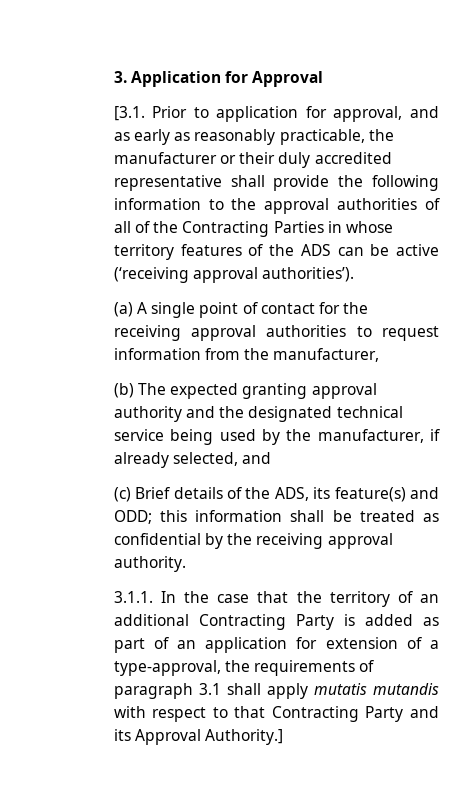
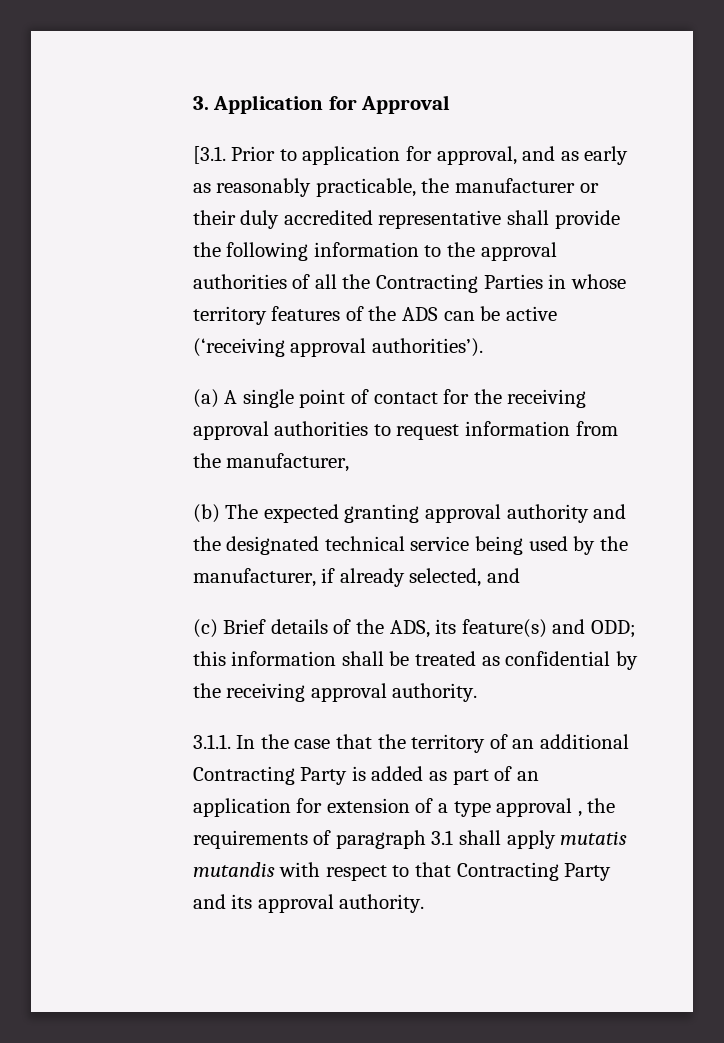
[134,221,150,233] of -> (337, 281) none
[113,660,221,676] type-approval, -> [453,798,582,817] type approval ,
[134,729,284,745] Approval Authority.] -> [257,894,425,913] approval authority.

